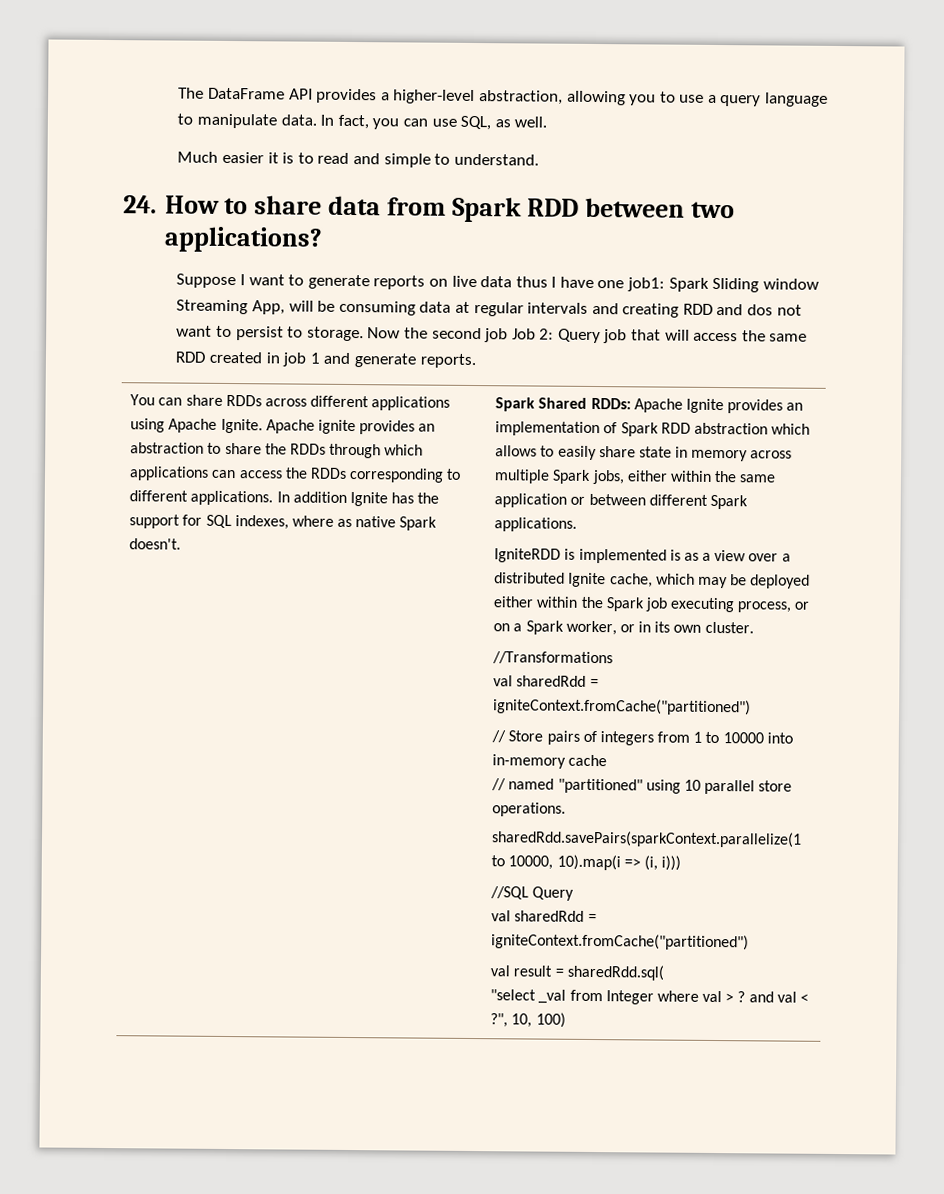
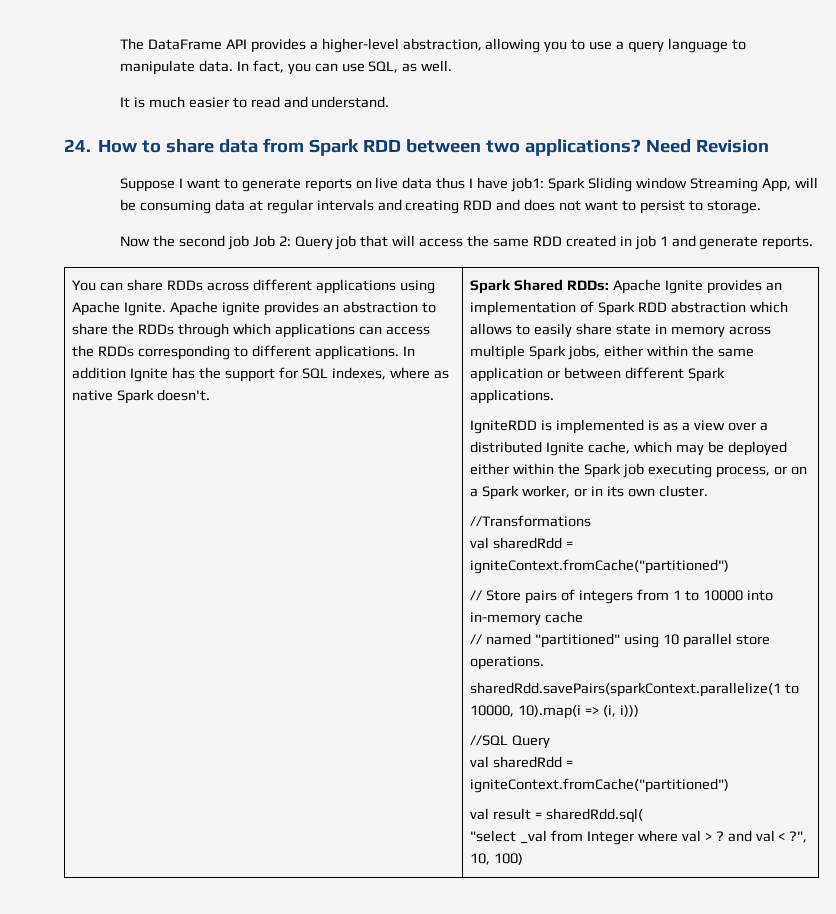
[177,151,295,164] Much easier it is -> [120,96,229,108] It is much easier
[383,153,451,168] simple to -> (308, 102) none
(323, 239) none -> [646,139,770,153] Need Revision
[597,280,625,289] one -> (509, 183) none
[747,304,774,316] dos -> [524,199,556,211] does
(364, 334) none -> (761, 207) //

